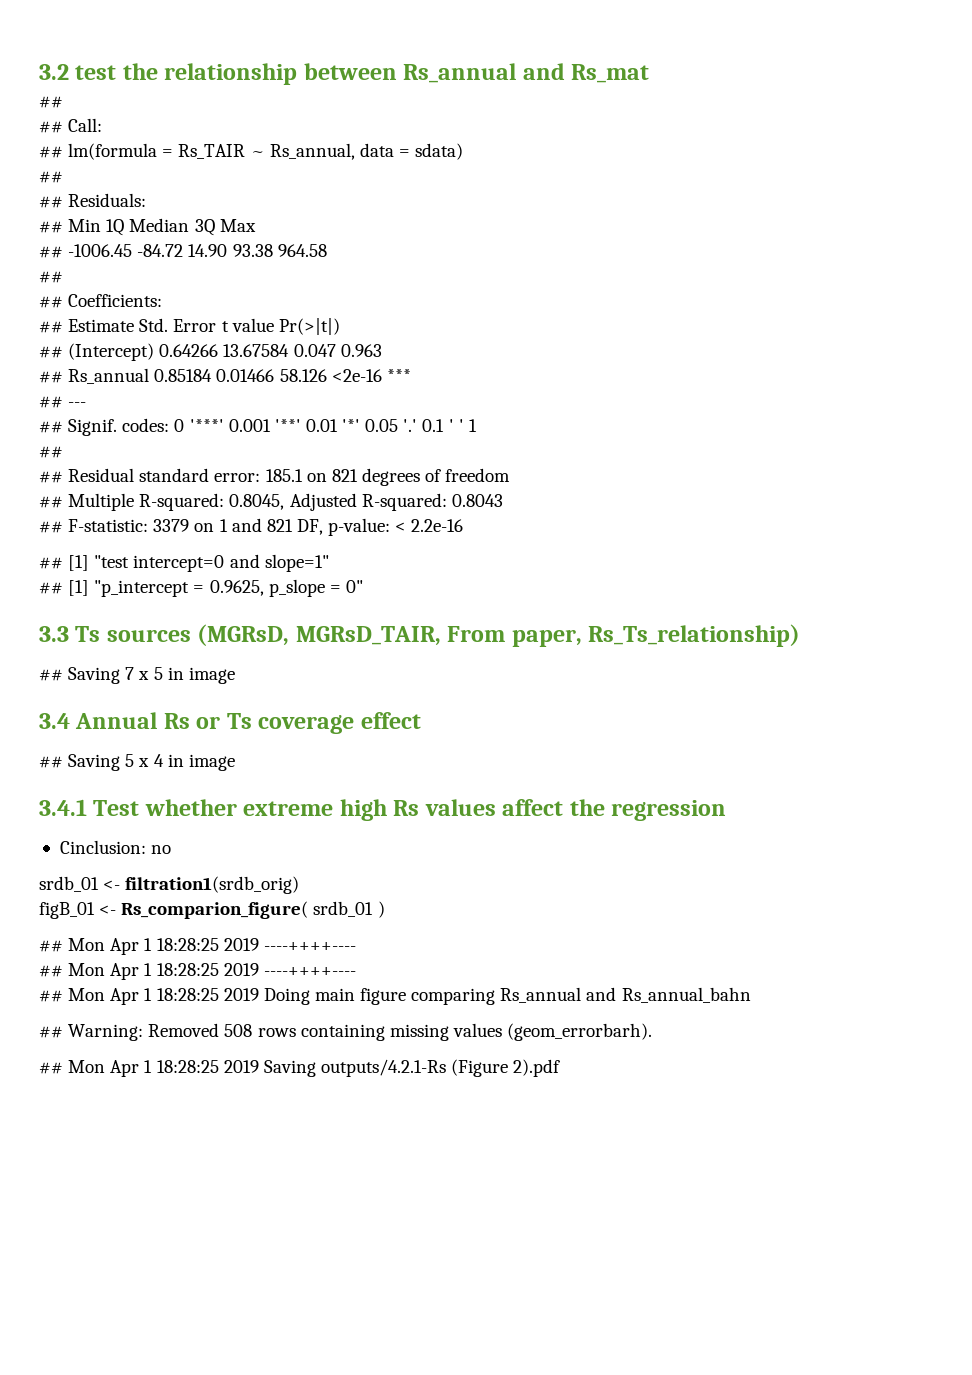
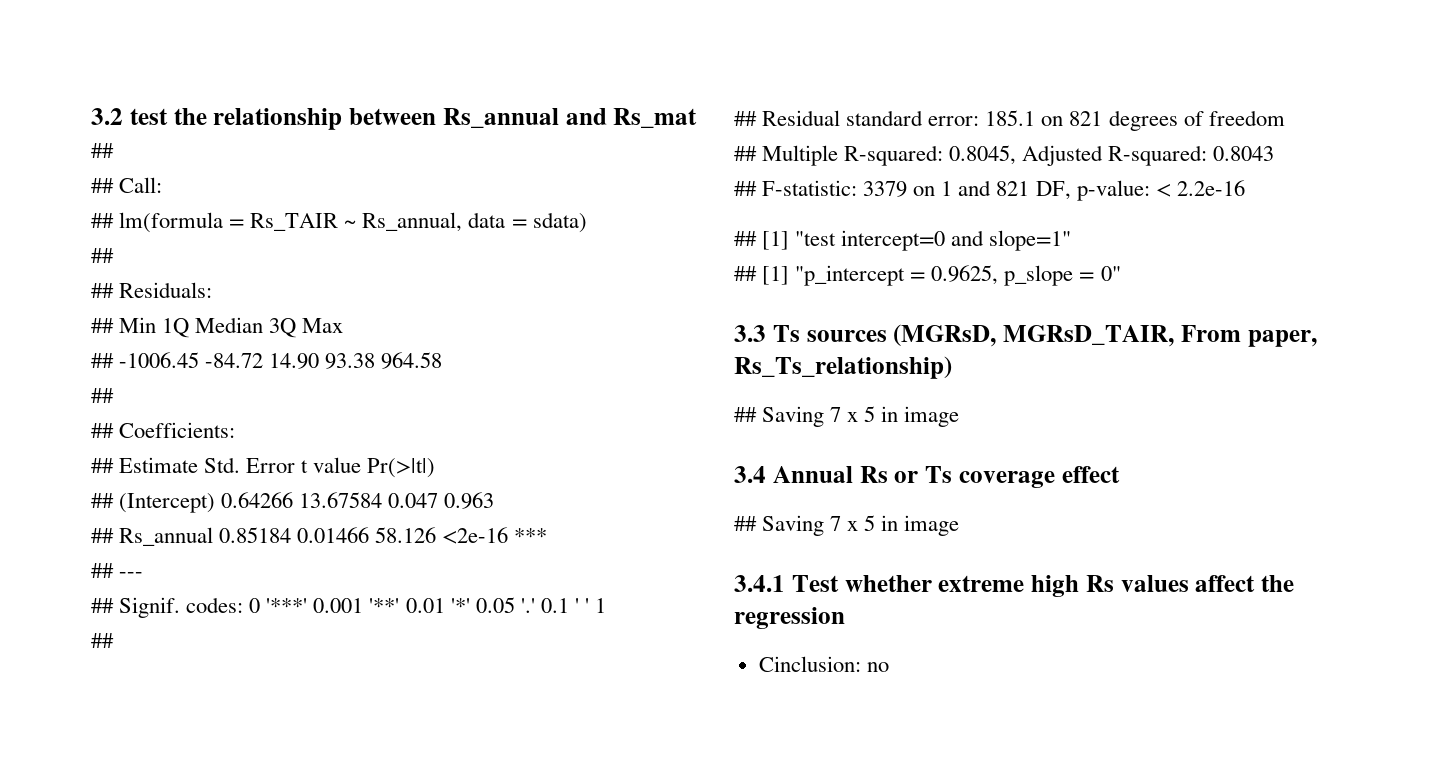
[125,754,164,767] 5 x 4 -> [830,515,876,531] 7 x 5
[39,876,300,894] [39,901,385,919] [39,938,356,955] [39,963,356,980] [39,987,751,1005] [39,1023,653,1041] [39,1059,561,1077] // srdb_01 <- filtration1(srdb_orig) // figB_01 <- Rs_comparion_figure( srdb_01 ) // ## Mon Apr 1 18:28:25 2019 ----++++---- // ## Mon Apr 1 18:28:25 2019 ----++++---- // ## Mon Apr 1 18:28:25 2019 Doing main figure comparing Rs_annual and Rs_annual_bahn // ## Warning: Removed 508 rows containing missing values (geom_errorbarh). // ## Mon Apr 1 18:28:25 2019 Saving outputs/4.2.1-Rs (Figure 2).pdf -> (889, 667) none

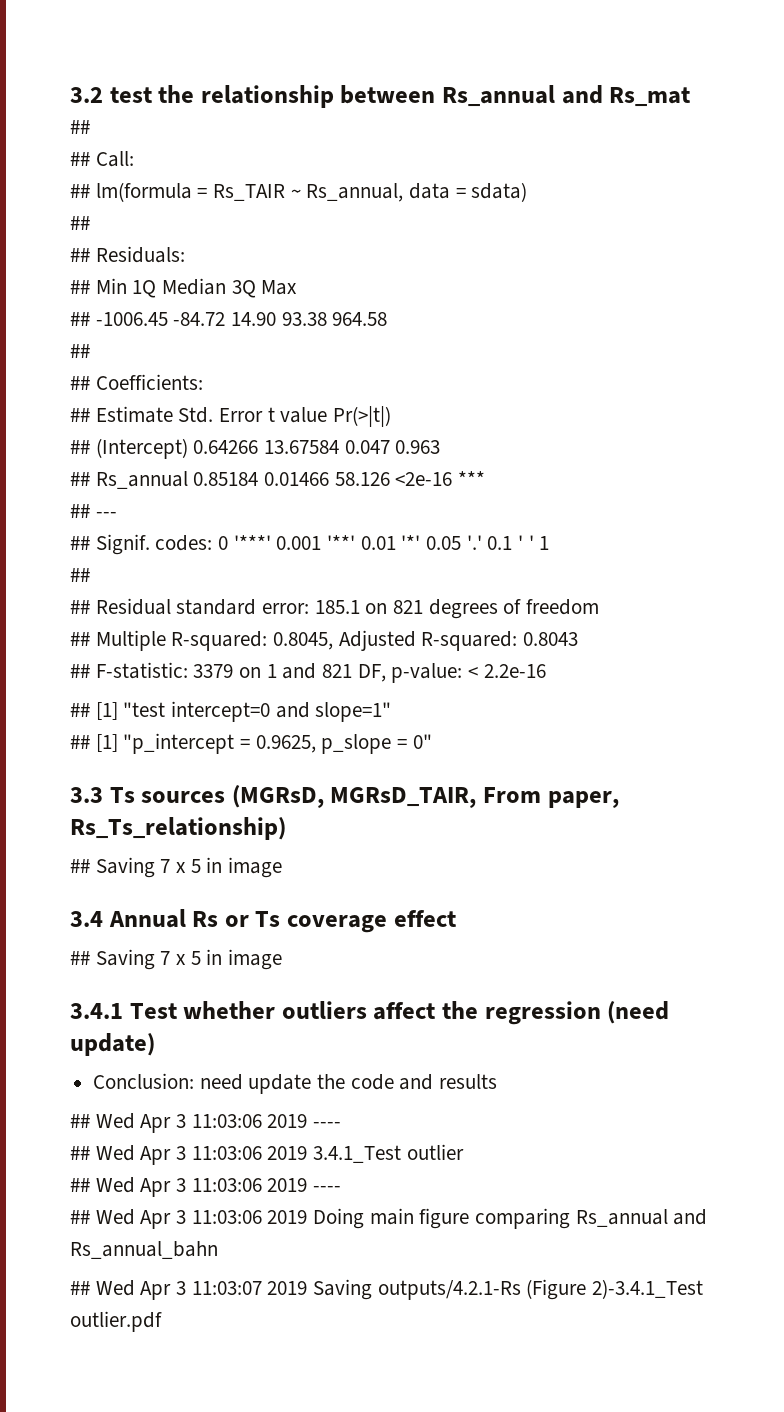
[938,575,1189,597] extreme high Rs values -> [281,1001,367,1019] outliers
[758,656,889,672] // Cinclusion: no -> [607,1001,670,1024] [70,1033,155,1056] [93,1073,498,1094] [70,1113,342,1133] [70,1144,464,1165] [70,1177,342,1197] [70,1208,708,1229] [70,1241,218,1259] [70,1279,704,1300] [70,1311,162,1332] (need update) // Conclusion: need update the code and results // ## Wed Apr 3 11:03:06 2019 ---- // ## Wed Apr 3 11:03:06 2019 3.4.1_Test outlier // ## Wed Apr 3 11:03:06 2019 ---- // ## Wed Apr 3 11:03:06 2019 Doing main figure comparing Rs_annual and Rs_annual_bahn // ## Wed Apr 3 11:03:07 2019 Saving outputs/4.2.1-Rs (Figure 2)-3.4.1_Test outlier.pdf

